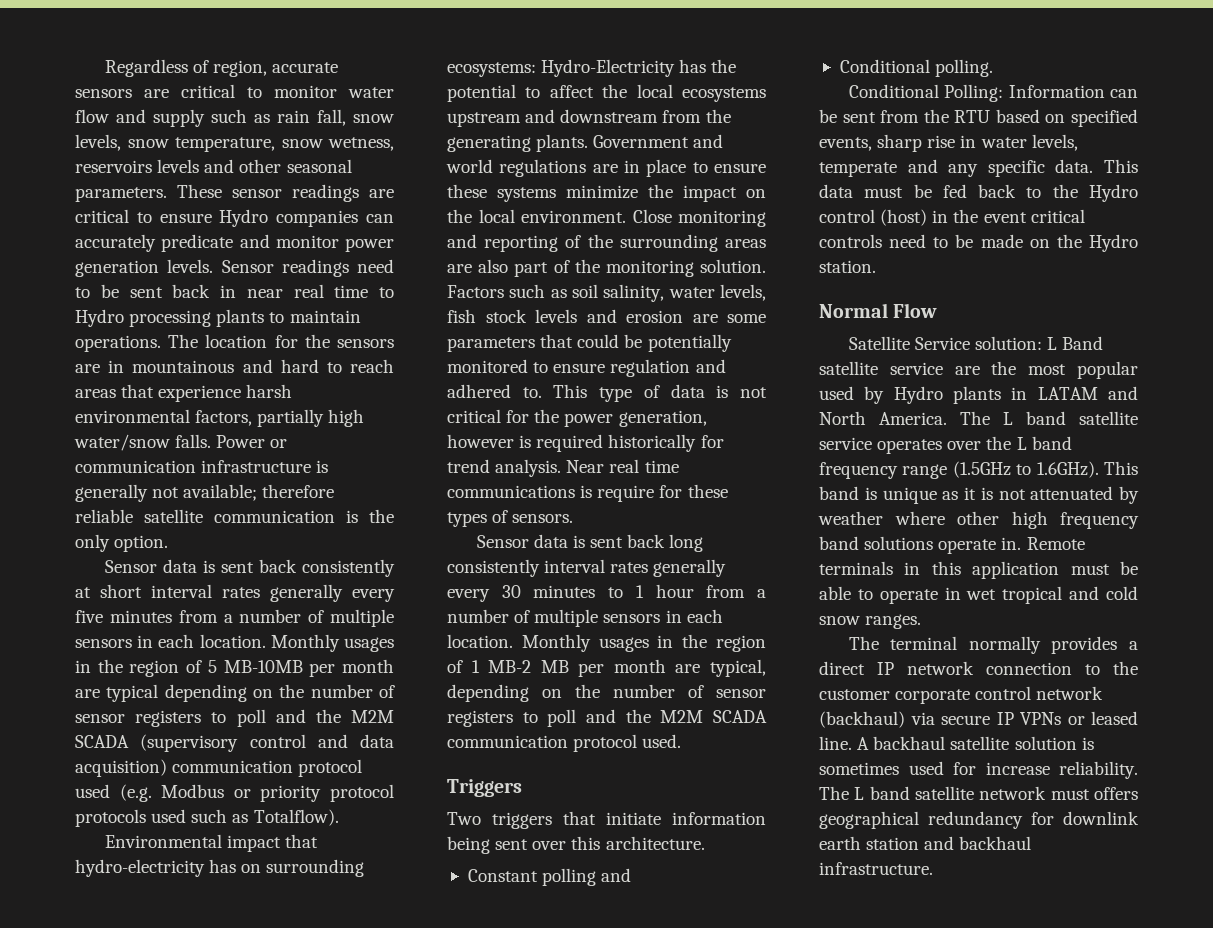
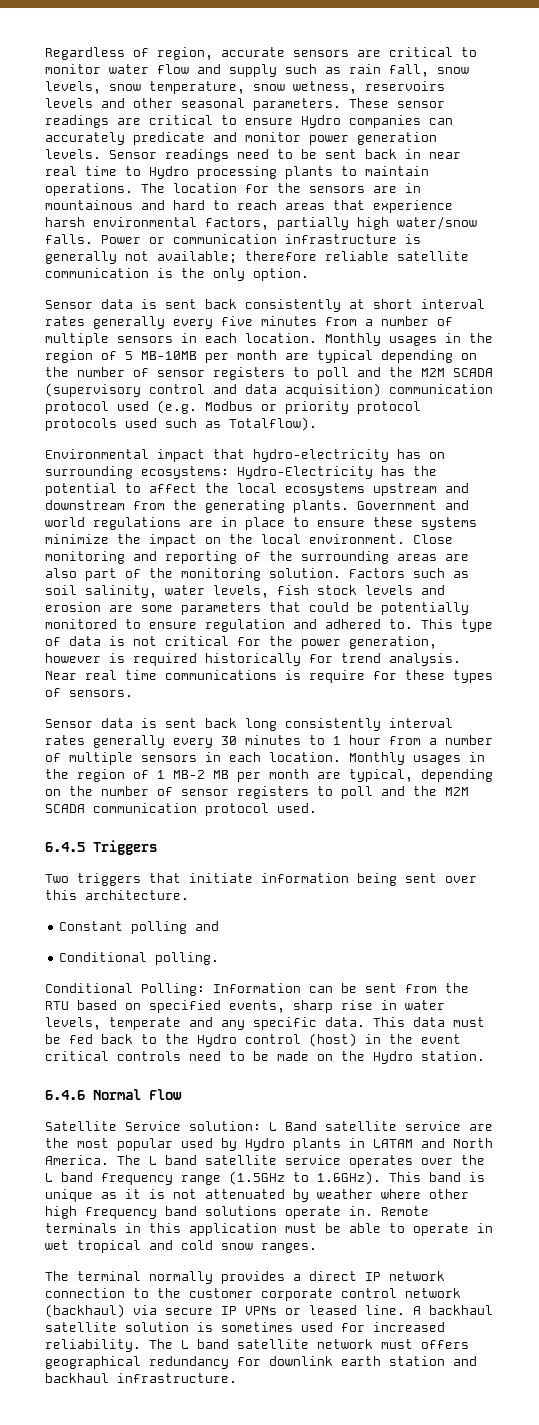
(682, 741) none -> [45,842,85,852] 6.4.5
(876, 266) none -> [45,1090,85,1100] 6.4.6
[985,762,1050,775] increase -> [373,1322,445,1332] increased

